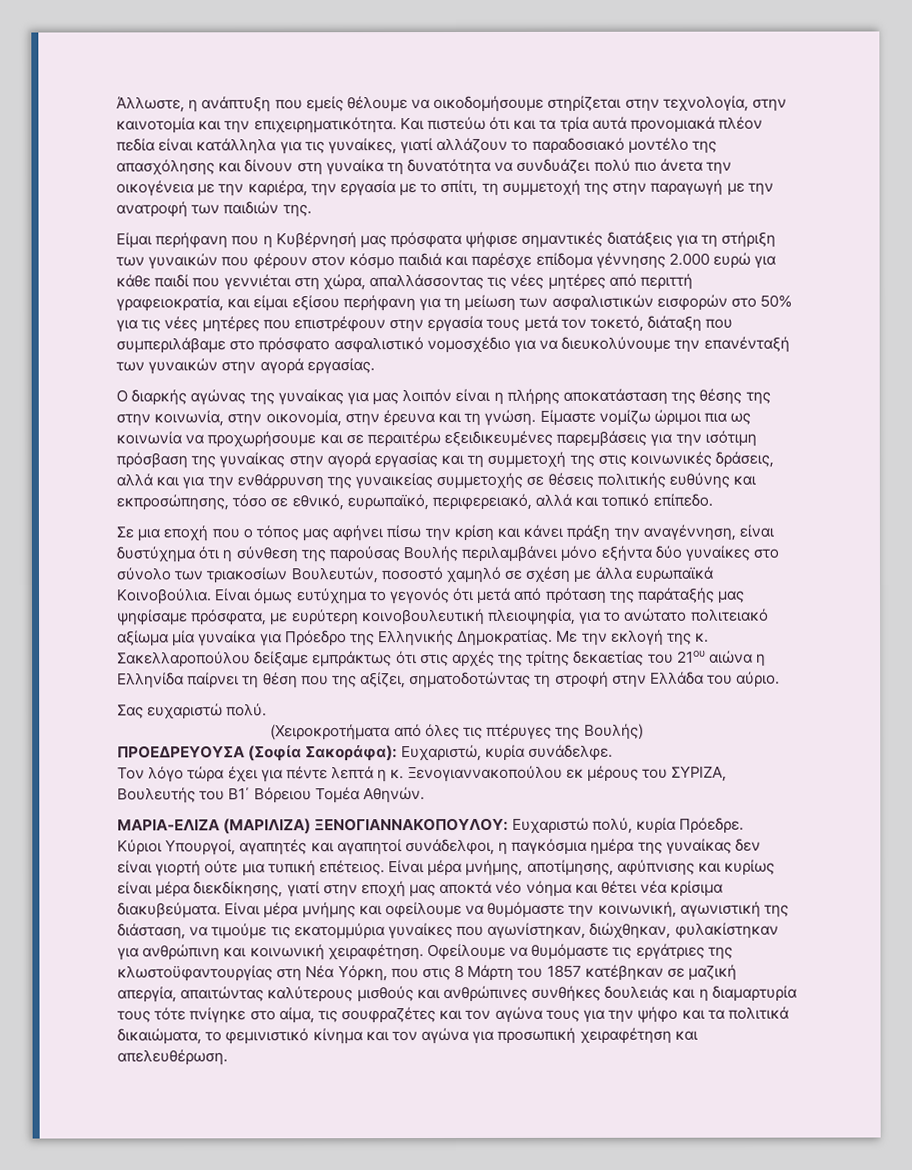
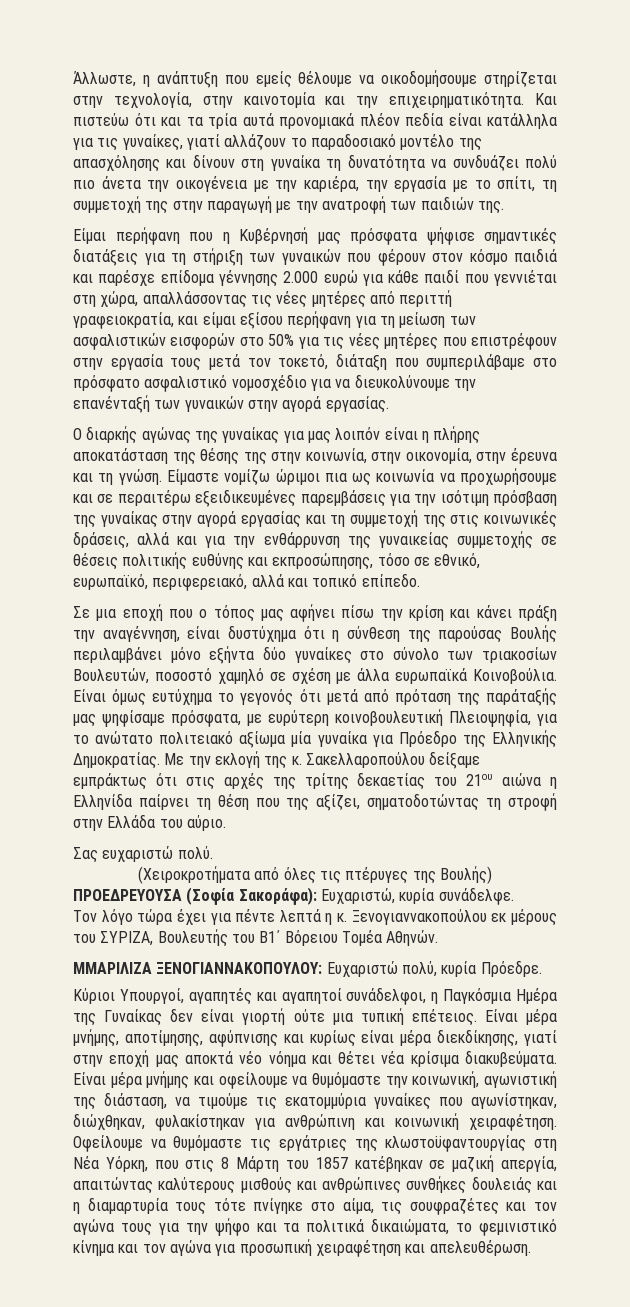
[487,608,576,625] πλειοψηφία, -> [449,710,531,727] Πλειοψηφία,
[117,818,312,835] ΜΑΡΙΑ-ΕΛΙΖΑ (ΜΑΡΙΛΙΖΑ) -> [73,962,152,974] ΜΜΑΡΙΛΙΖΑ
[511,838,732,855] παγκόσμια ημέρα της γυναίκας -> [443,988,557,1004] [73,1009,163,1026] Παγκόσμια Ημέρα της Γυναίκας

